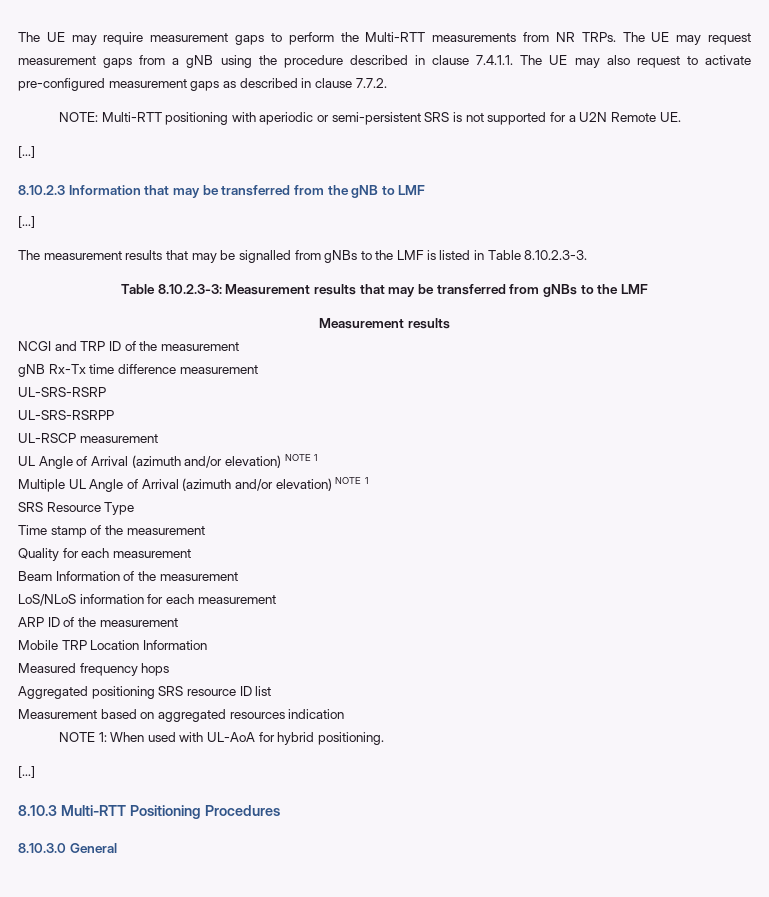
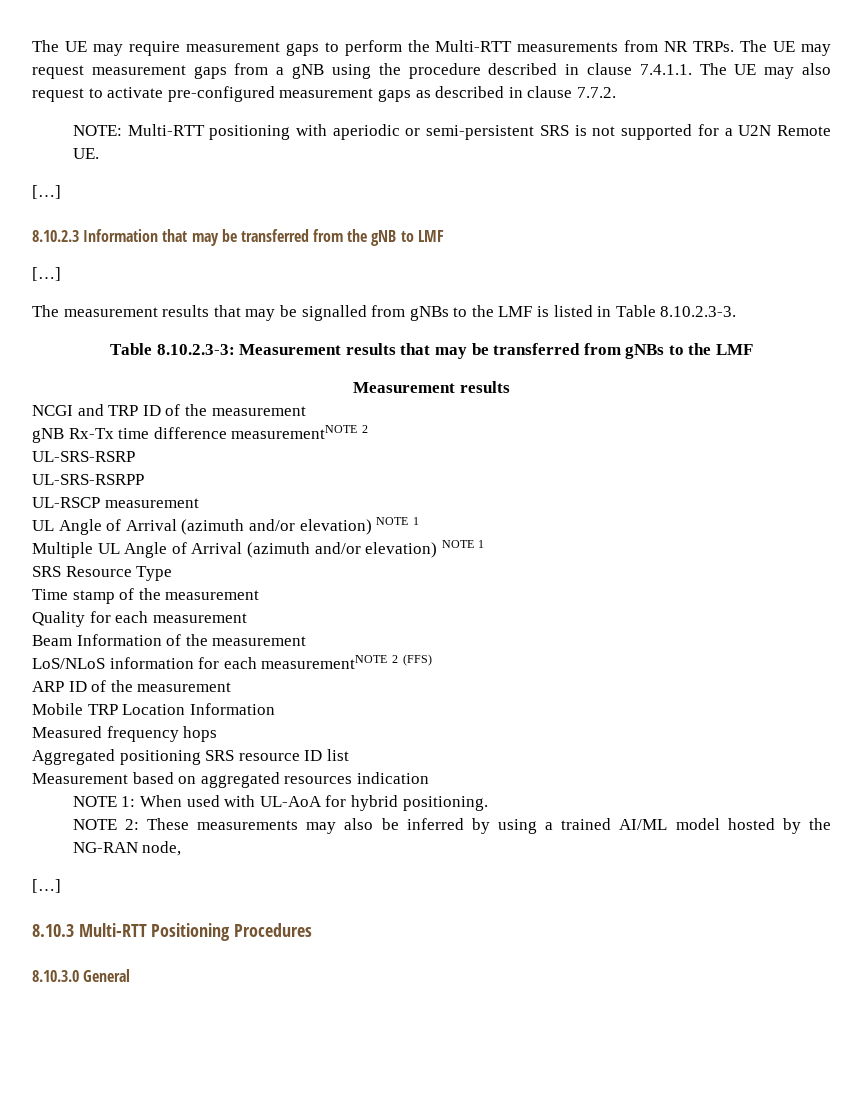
[179,365,258,374] measurement -> [231,425,368,439] measurementNOTE 2
[197,595,276,604] measurement -> [261,654,432,669] measurementNOTE 2 (FFS)
(385, 738) none -> [72,818,832,834] [72,841,182,856] // NOTE 2: These measurements may also be inferred by using a trained AI/ML model hosted by the NG-RAN node,

